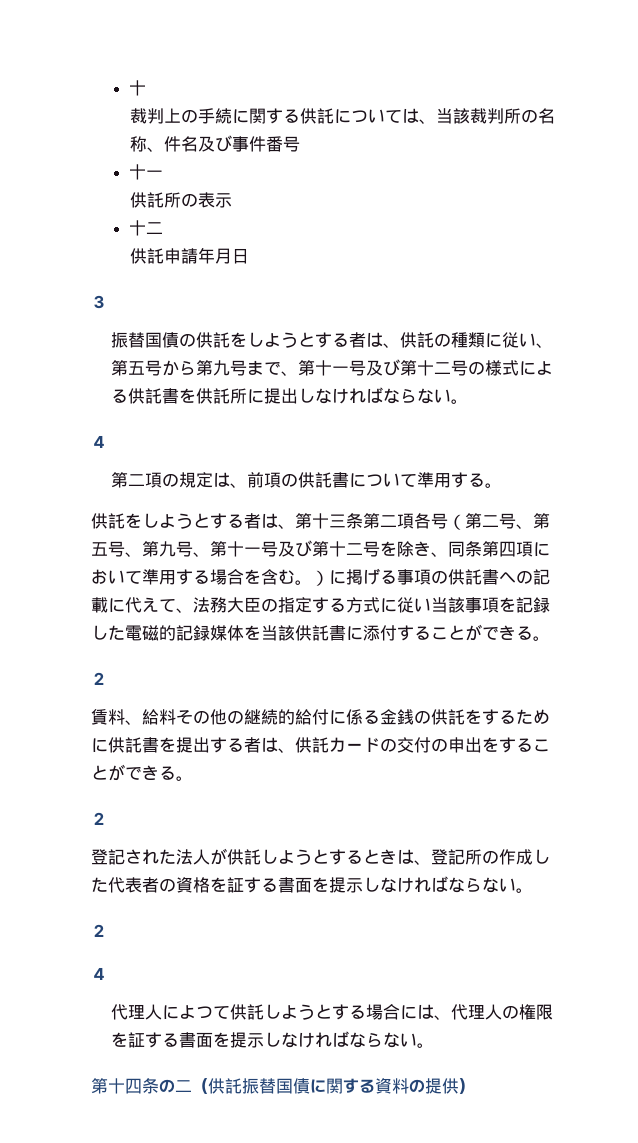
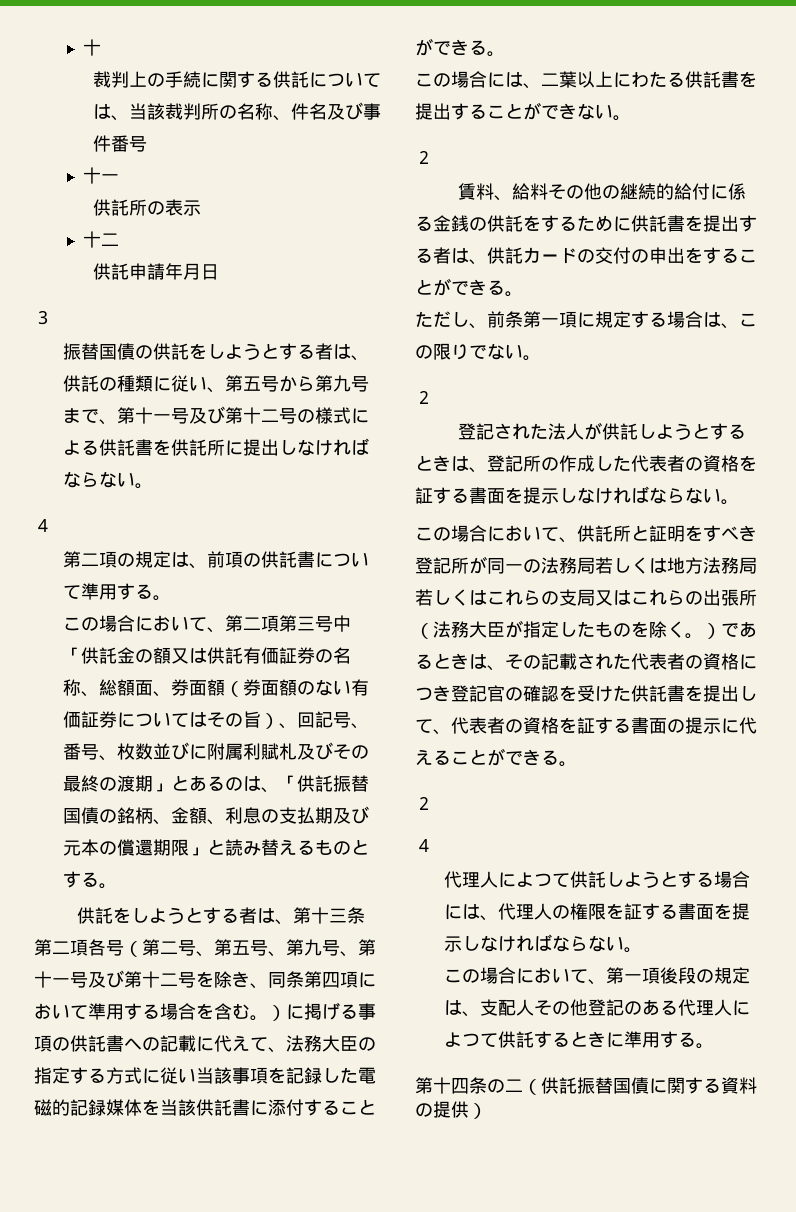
(502, 485) none -> [63,615,352,633] [63,647,352,664] [63,679,370,697] [63,711,370,729] [63,742,370,761] [63,775,370,793] [63,806,370,825] [63,839,370,856] [63,871,118,889] // この場合において、第二項第三号中「供託金の額又は供託有価証券の名称、総額面、券面額（券面額のない有価証券についてはその旨）、回記号、番号、枚数並びに附属利賦札及びその最終の渡期」とあるのは、「供託振替国債の銘柄、金額、利息の支払期及び元本の償還期限」と読み替えるものとする。
(550, 638) none -> [415,71,757,89] [415,102,631,121] // この場合には、二葉以上にわたる供託書を提出することができない。
(193, 778) none -> [415,311,757,329] [415,343,541,361] // ただし、前条第一項に規定する場合は、この限りでない。
(533, 890) none -> [415,525,757,543] [415,556,757,574] [415,589,757,606] [415,620,757,639] [415,653,757,671] [415,685,757,702] [415,717,757,735] [415,748,577,767] // この場合において、供託所と証明をすべき登記所が同一の法務局若しくは地方法務局若しくはこれらの支局又はこれらの出張所（法務大臣が指定したものを除く。）であるときは、その記載された代表者の資格につき登記官の確認を受けた供託書を提出して、代表者の資格を証する書面の提示に代えることができる。
(434, 1045) none -> [444,967,751,985] [444,999,751,1017] [444,1031,715,1049] // この場合において、第一項後段の規定は、支配人その他登記のある代理人によつて供託するときに準用する。

